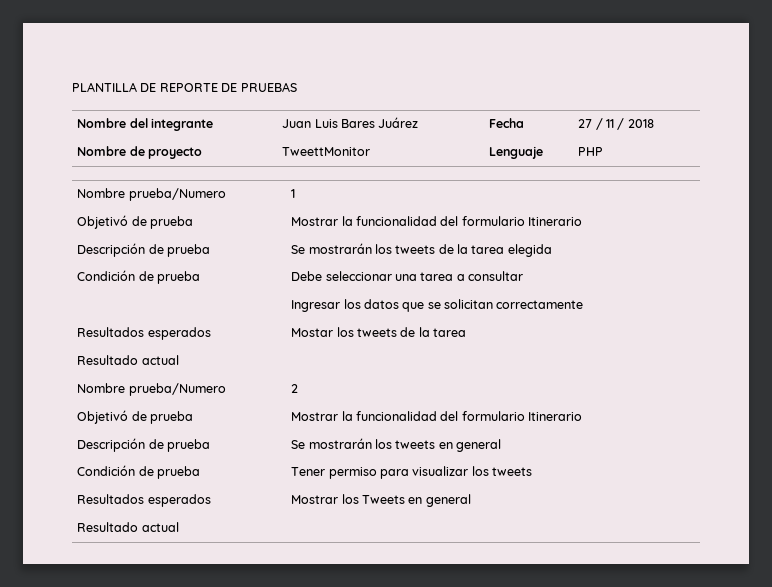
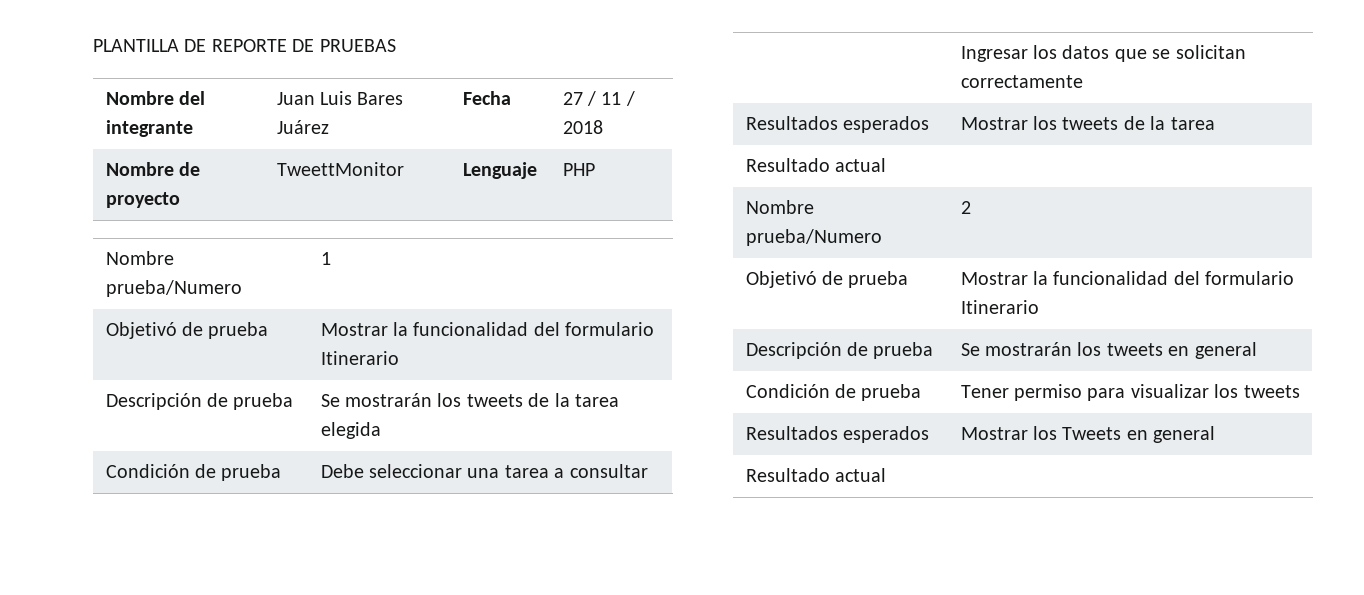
[291,328,334,337] Mostar -> [960,117,1028,130] Mostrar

